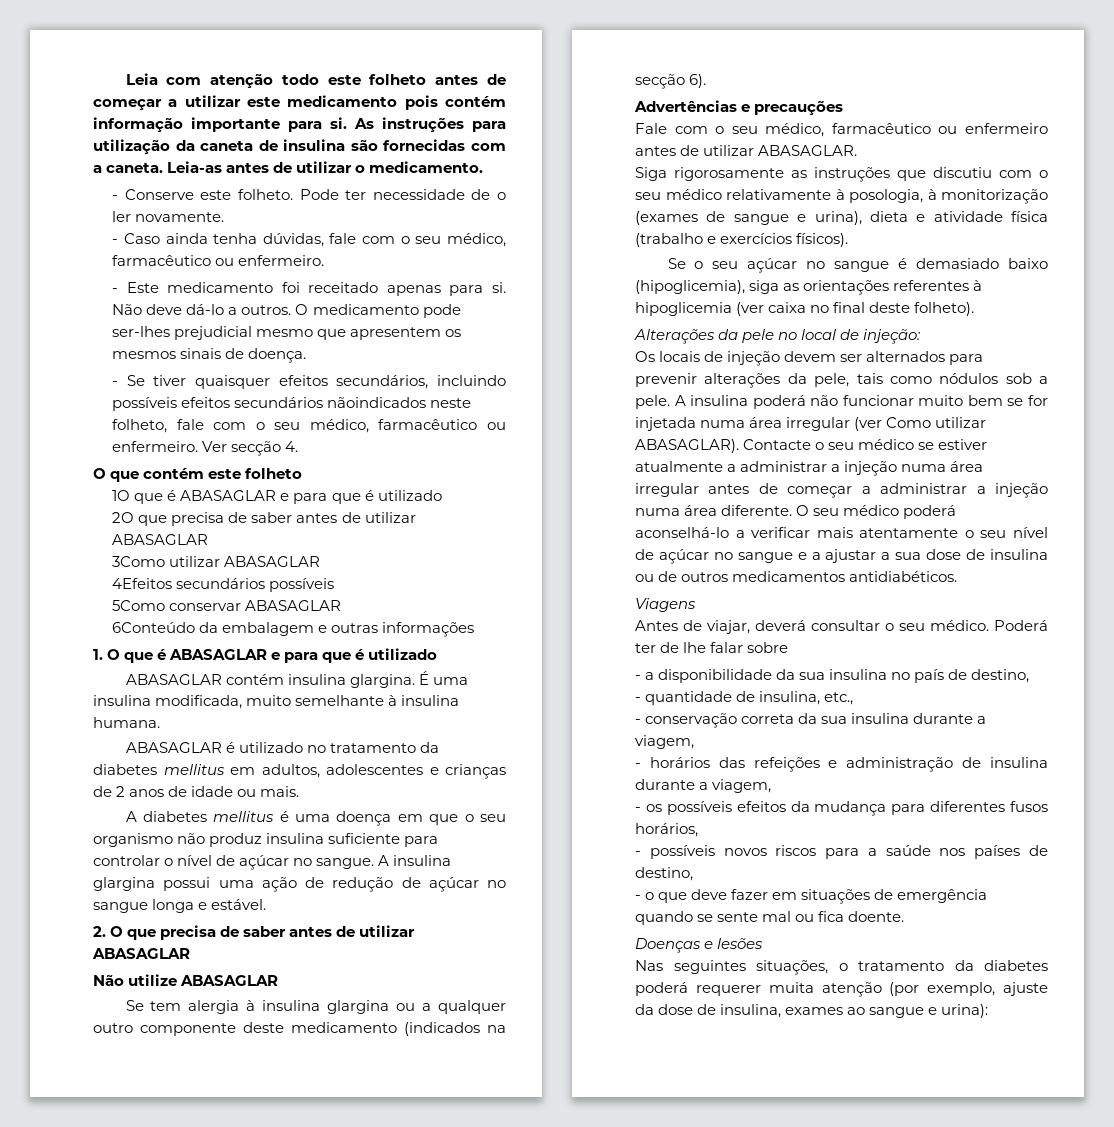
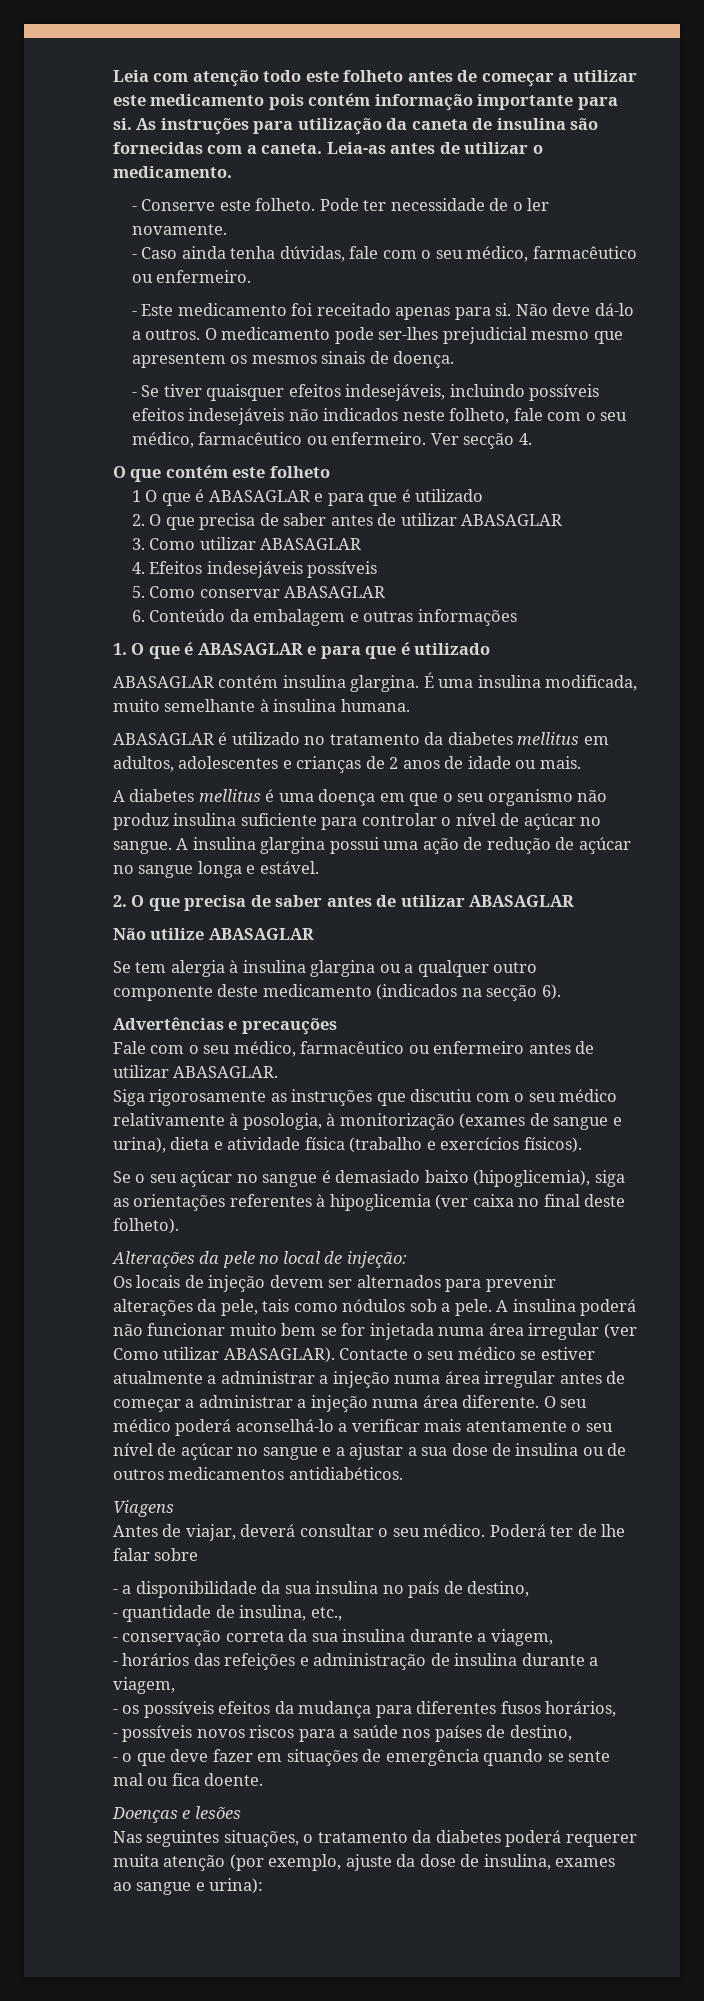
[336,375,429,389] secundários, -> [345,384,446,401] indesejáveis,
[234,397,427,408] secundários nãoindicados -> [188,408,399,425] indesejáveis não indicados
[112,490,442,504] [112,512,416,526] [112,534,209,545] [112,556,321,567] [112,578,266,589] 1O que é ABASAGLAR e para que é utilizado // 2O que precisa de saber antes de utilizar ABASAGLAR // 3Como utilizar ABASAGLAR // 4Efeitos secundários -> [132,489,484,506] [132,513,563,530] [132,537,362,550] [132,561,303,578] 1 O que é ABASAGLAR e para que é utilizado // 2. O que precisa de saber antes de utilizar ABASAGLAR // 3. Como utilizar ABASAGLAR // 4. Efeitos indesejáveis
[112,600,166,611] 5Como -> [132,586,196,598] 5. Como
[112,622,196,633] 6Conteúdo -> [132,609,226,622] 6. Conteúdo

